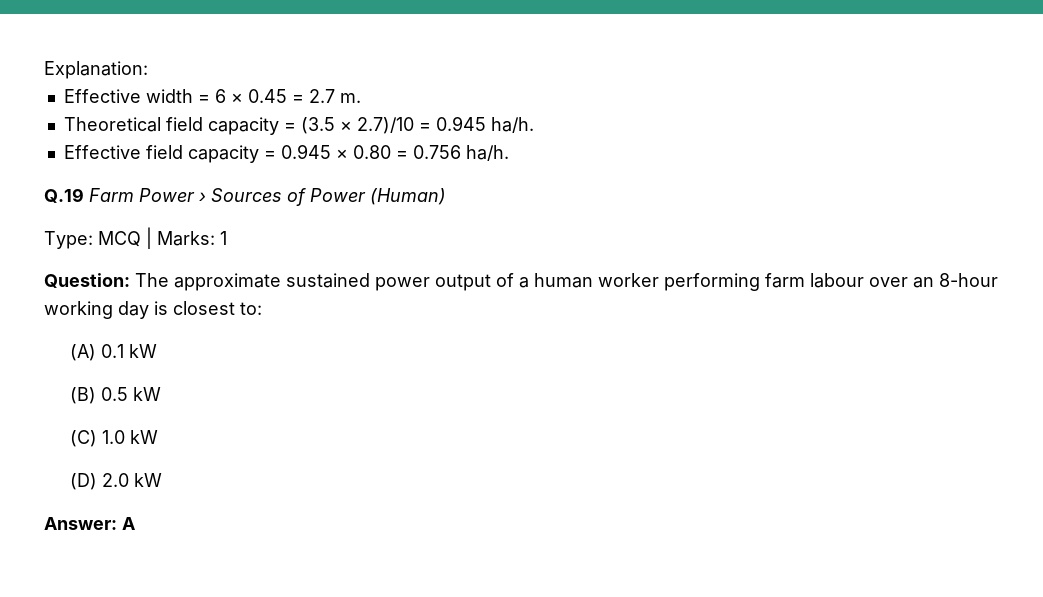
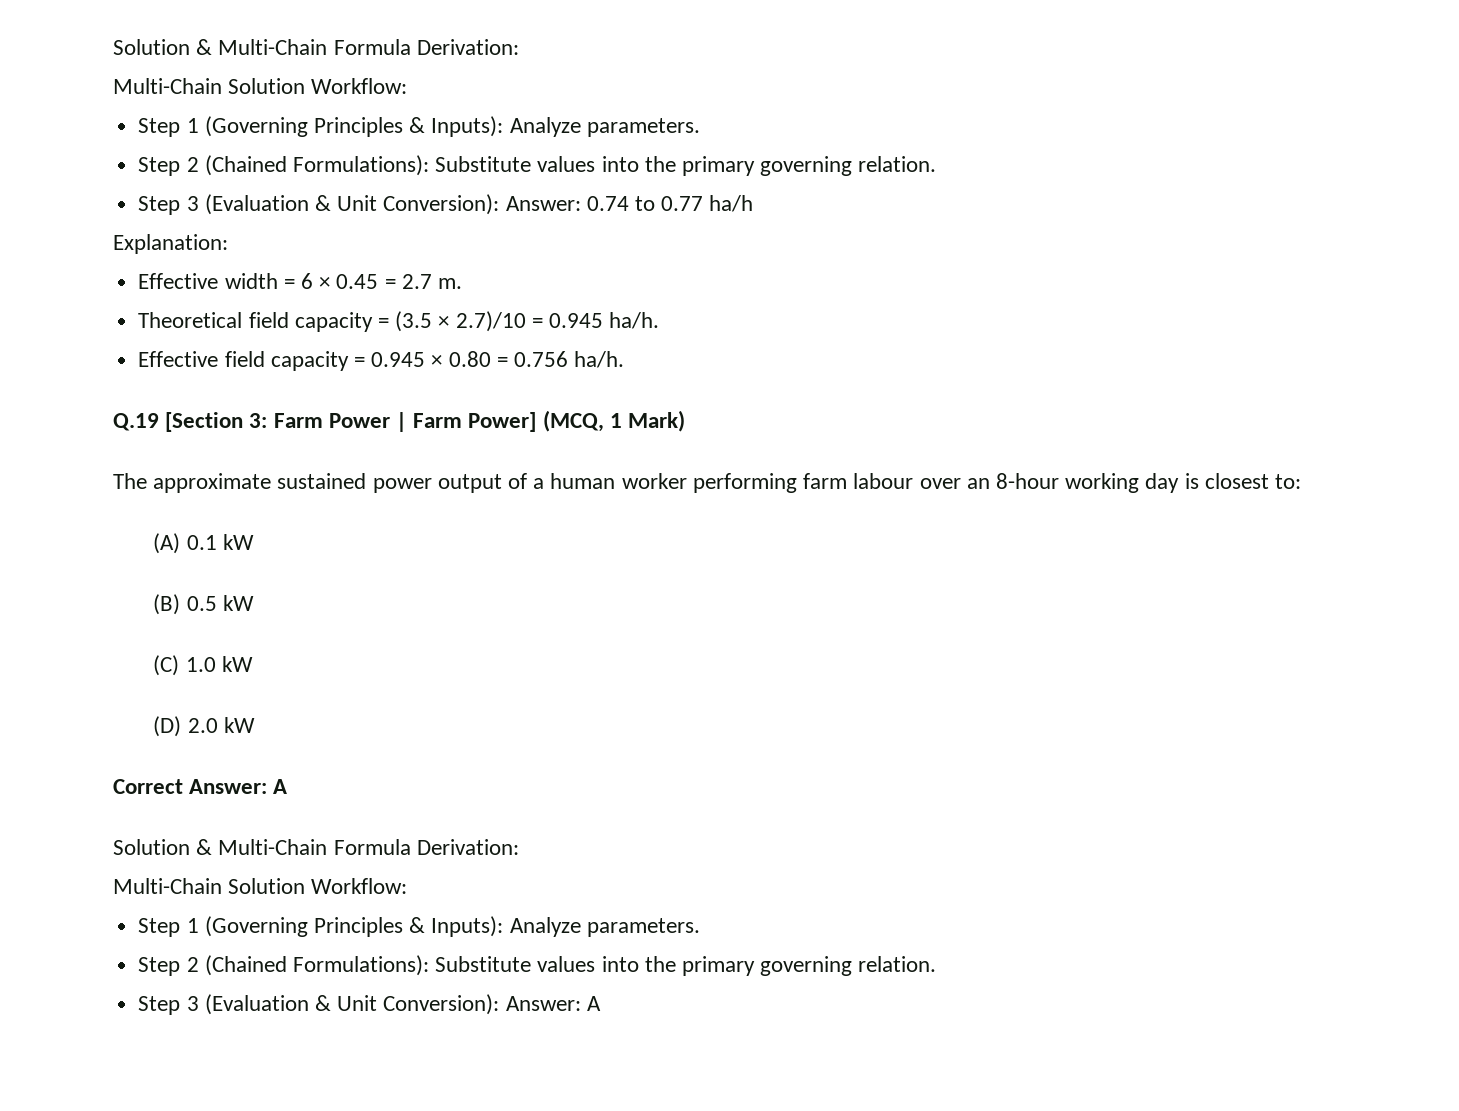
(44, 70) none -> [113,39,519,55] [113,78,408,94] [138,116,700,137] [138,155,937,176] [138,194,754,215] Solution & Multi-Chain Formula Derivation: // Multi-Chain Solution Workflow: // Step 1 (Governing Principles & Inputs): Analyze parameters. // Step 2 (Chained Formulations): Substitute values into the primary governing relation. // Step 3 (Evaluation & Unit Conversion): Answer: 0.74 to 0.77 ha/h //
[89,188,446,206] [44,227,227,249] [44,273,130,288] Farm Power › Sources of Power (Human) // Type: MCQ | Marks: 1 // Question: -> [165,410,686,432] [Section 3: Farm Power | Farm Power] (MCQ, 1 Mark) //
[44,517,135,530] Answer: A -> [113,779,288,794] [113,839,519,855] [113,878,408,894] [138,916,700,937] [138,955,937,976] [138,994,601,1015] Correct Answer: A // Solution & Multi-Chain Formula Derivation: // Multi-Chain Solution Workflow: // Step 1 (Governing Principles & Inputs): Analyze parameters. // Step 2 (Chained Formulations): Substitute values into the primary governing relation. // Step 3 (Evaluation & Unit Conversion): Answer: A

